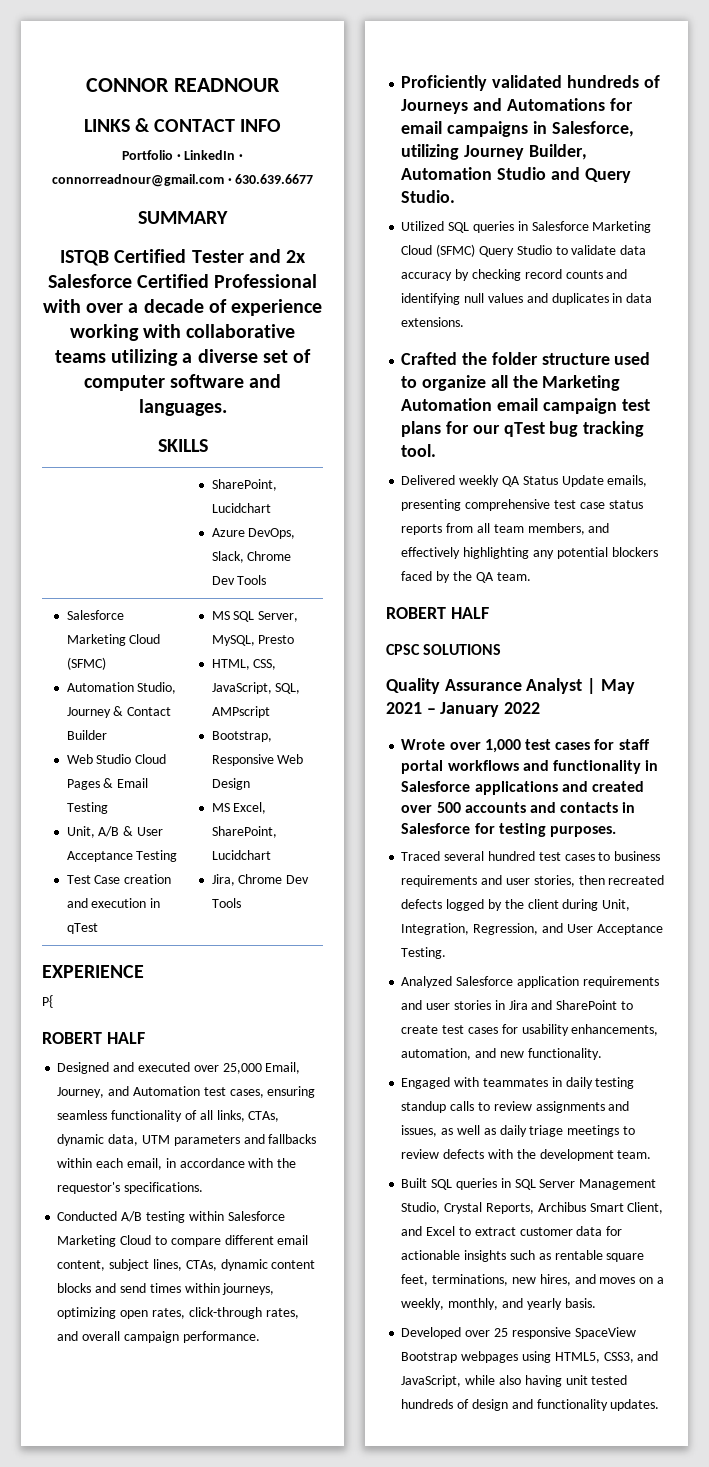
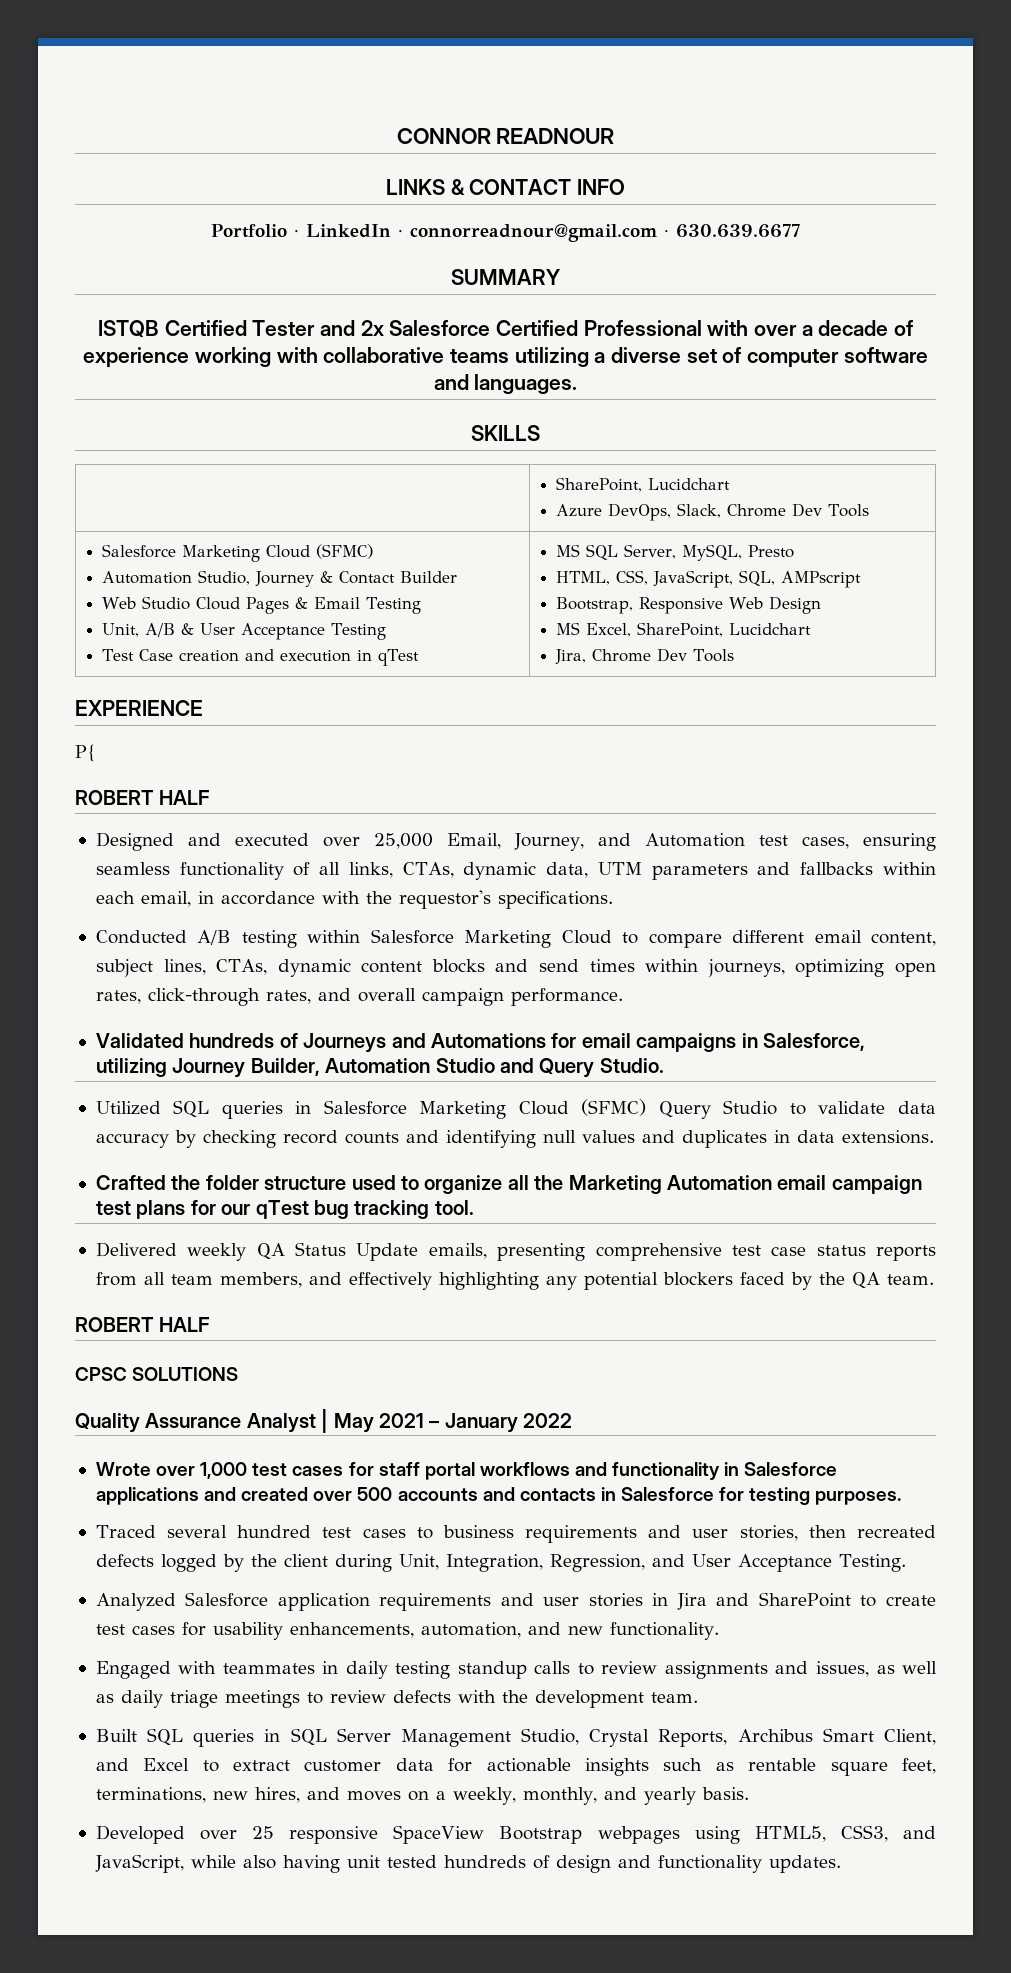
[401,75,563,91] Proficiently validated -> [95,1033,184,1048] Validated

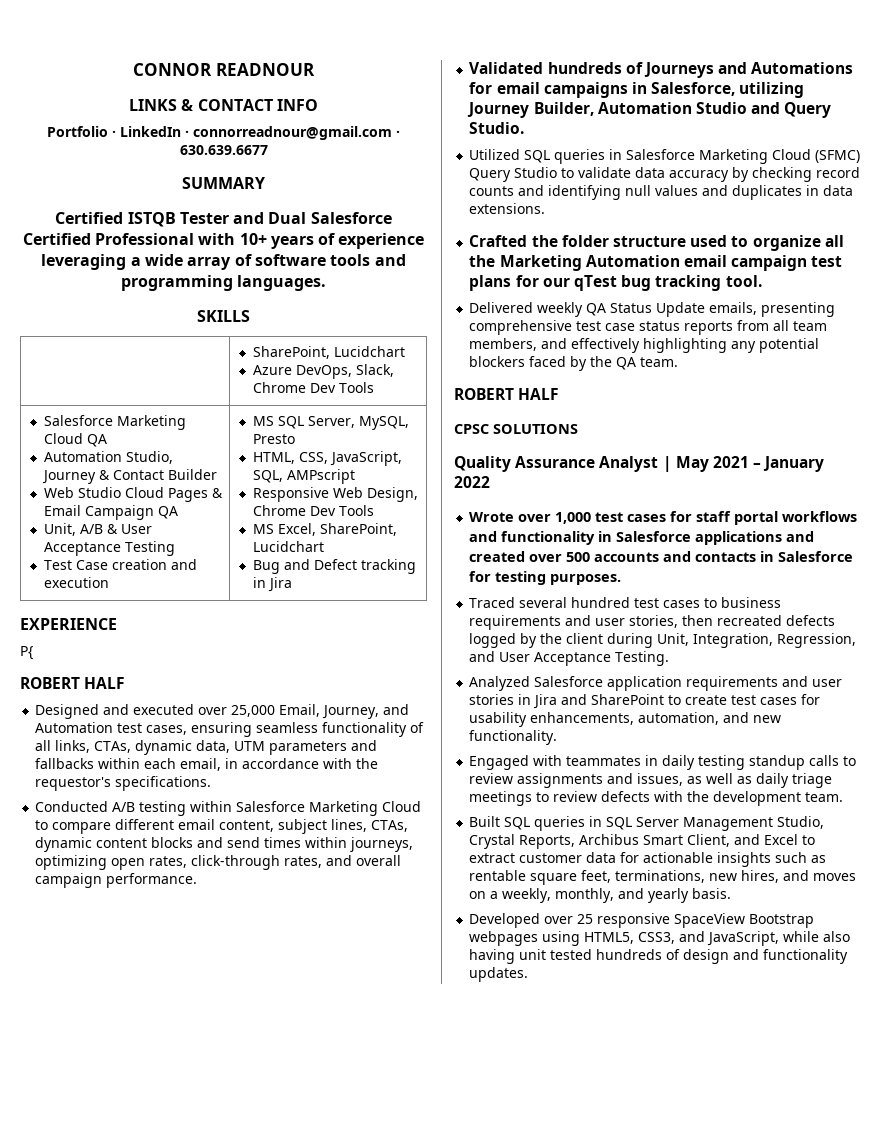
[97,320,247,338] ISTQB Certified -> [55,212,176,227] Certified ISTQB
[360,320,384,336] 2x -> [268,212,307,224] Dual
[754,320,914,336] [83,347,928,368] [433,374,469,390] over a decade of experience working with collaborative teams utilizing a diverse set of computer software and -> [239,233,425,249] [41,254,406,270] [120,275,233,291] 10+ years of experience leveraging a wide array of software tools and programming
[316,544,374,559] (SFMC) -> [86,434,107,447] QA
[366,597,422,614] Testing -> [84,505,178,520] Campaign QA
[357,649,420,666] in qTest -> (109, 582) none
[556,597,634,614] Bootstrap, -> (355, 476) none
[769,596,822,614] Design -> [366,487,418,502] [252,505,374,516] Design, Chrome Dev Tools
[555,648,735,664] Jira, Chrome Dev Tools -> [252,559,416,574] [252,577,292,592] Bug and Defect tracking in Jira

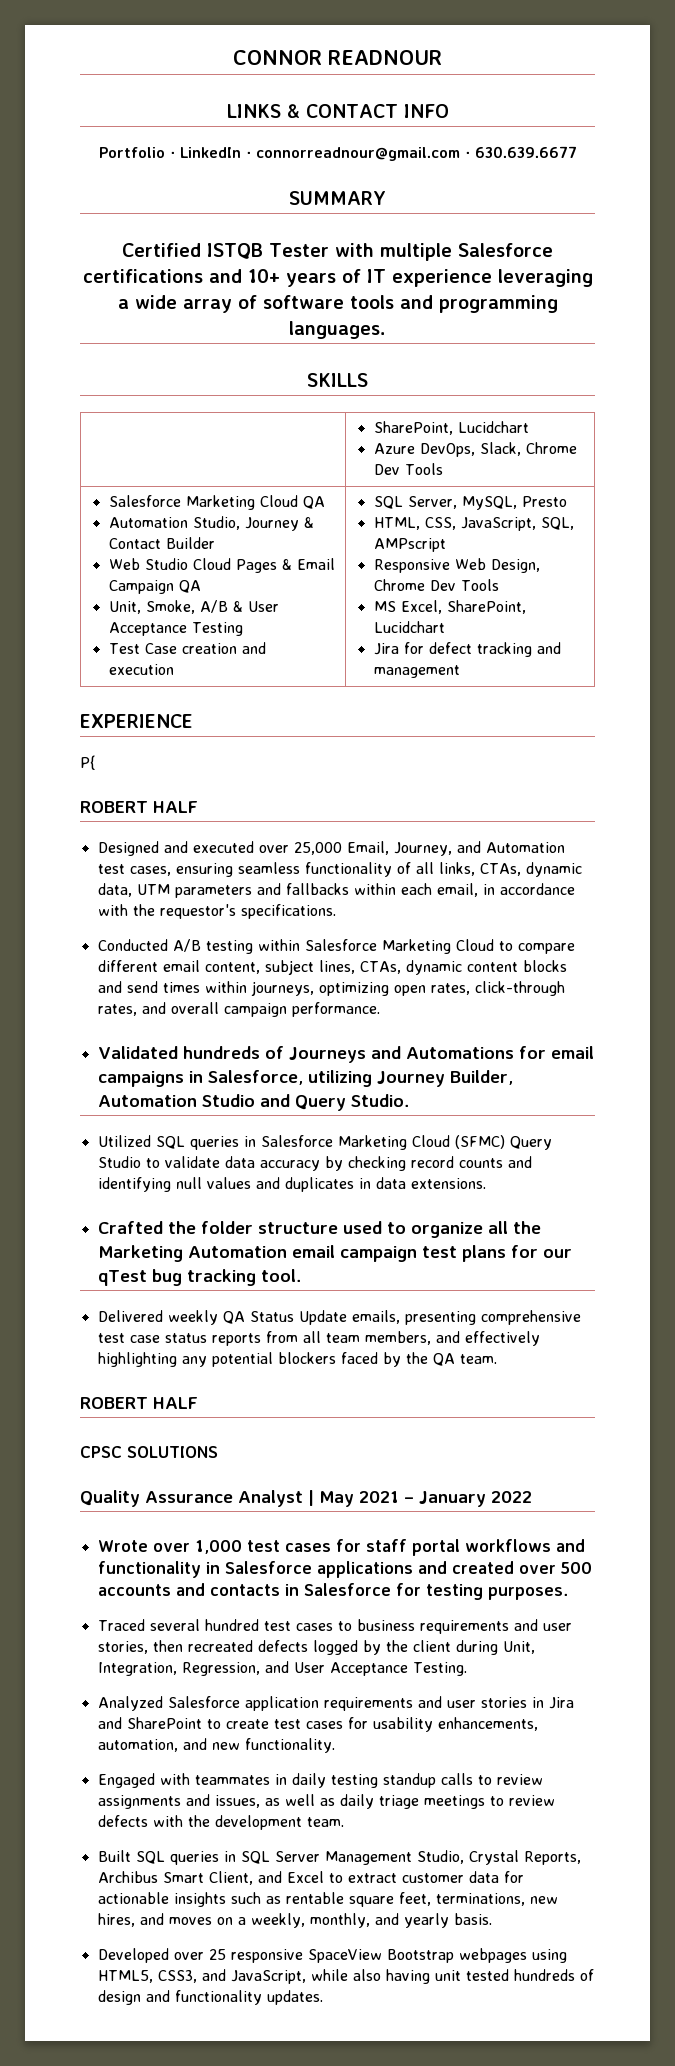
[233,212,392,224] [22,233,236,245] and Dual Salesforce Certified Professional with -> [334,243,553,261] [82,269,242,283] with multiple Salesforce certifications and
(336, 239) none -> [366,269,386,283] IT
(76, 529) none -> [145,600,195,614] Smoke,
[252,416,274,426] MS -> (174, 669) none
[252,559,416,574] [252,577,292,592] Bug and Defect tracking in Jira -> [373,642,561,657] [373,665,460,678] Jira for defect tracking and management

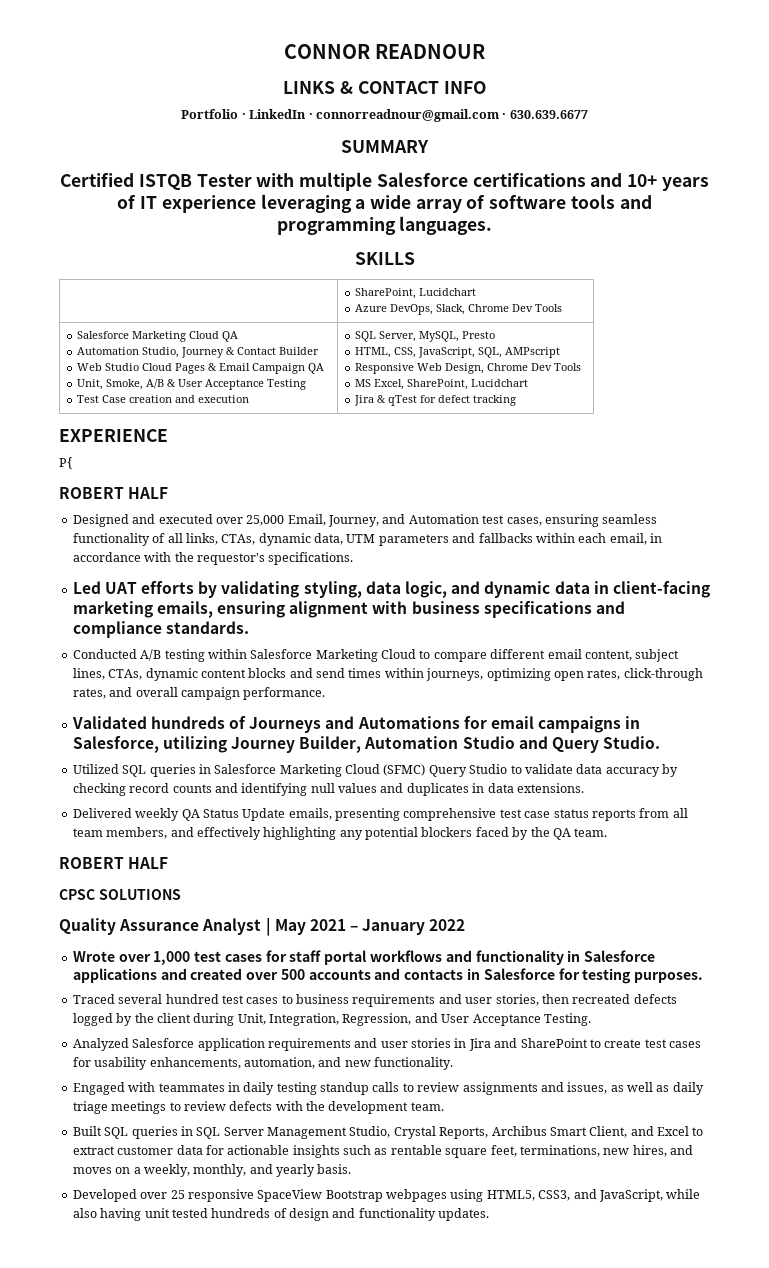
(399, 649) none -> [377,395,418,406] & qTest
[536,642,561,654] [373,665,460,678] and management -> (517, 400) none
(336, 911) none -> [72,581,710,598] [72,601,626,618] [72,621,249,638] // Led UAT efforts by validating styling, data logic, and dynamic data in client-facing marketing emails, ensuring alignment with business specifications and compliance standards.
[97,1221,541,1238] [97,1245,572,1262] [97,1269,301,1286] // Crafted the folder structure used to organize all the Marketing Automation email campaign test plans for our qTest bug tracking tool. -> (584, 788) none

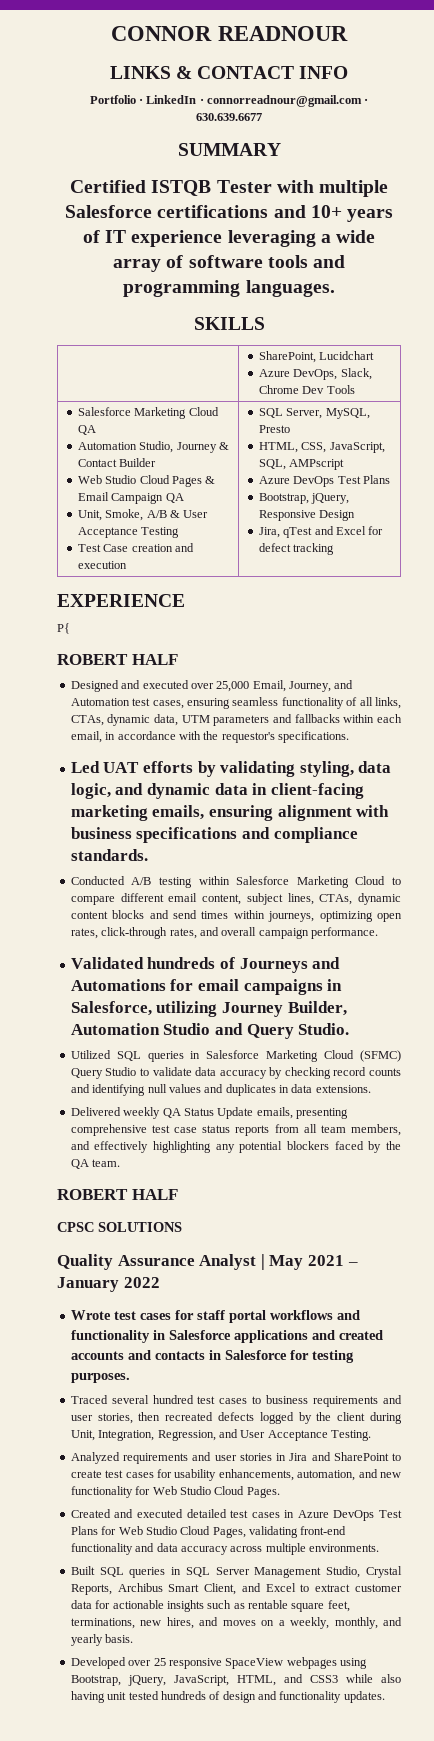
[355,363,582,374] [355,379,529,390] [354,395,418,406] Responsive Web Design, Chrome Dev Tools // MS Excel, SharePoint, Lucidchart // Jira & qTest -> [258,475,390,487] [258,493,350,504] [258,510,356,521] [258,526,366,538] Azure DevOps Test Plans // Bootstrap, jQuery, Responsive Design // Jira, qTest and Excel
[118,951,191,965] over 1,000 -> (111, 1315) none
[246,969,305,980] over 500 -> (383, 1335) none
[132,1038,265,1051] Salesforce application -> (120, 1458) none
[374,1057,453,1070] [72,1082,704,1095] [72,1101,444,1114] functionality. // Engaged with teammates in daily testing standup calls to review assignments and issues, as well as daily triage meetings to review defects with the development team. -> [70,1486,280,1498] [70,1509,402,1521] [70,1526,347,1538] [70,1543,379,1555] functionality for Web Studio Cloud Pages. // Created and executed detailed test cases in Azure DevOps Test Plans for Web Studio Cloud Pages, validating front-end functionality and data accuracy across multiple environments.
[325,1190,383,1202] Bootstrap -> (284, 1663) none
[486,1189,663,1202] HTML5, CSS3, and JavaScript, -> [70,1674,338,1686] Bootstrap, jQuery, JavaScript, HTML, and CSS3

